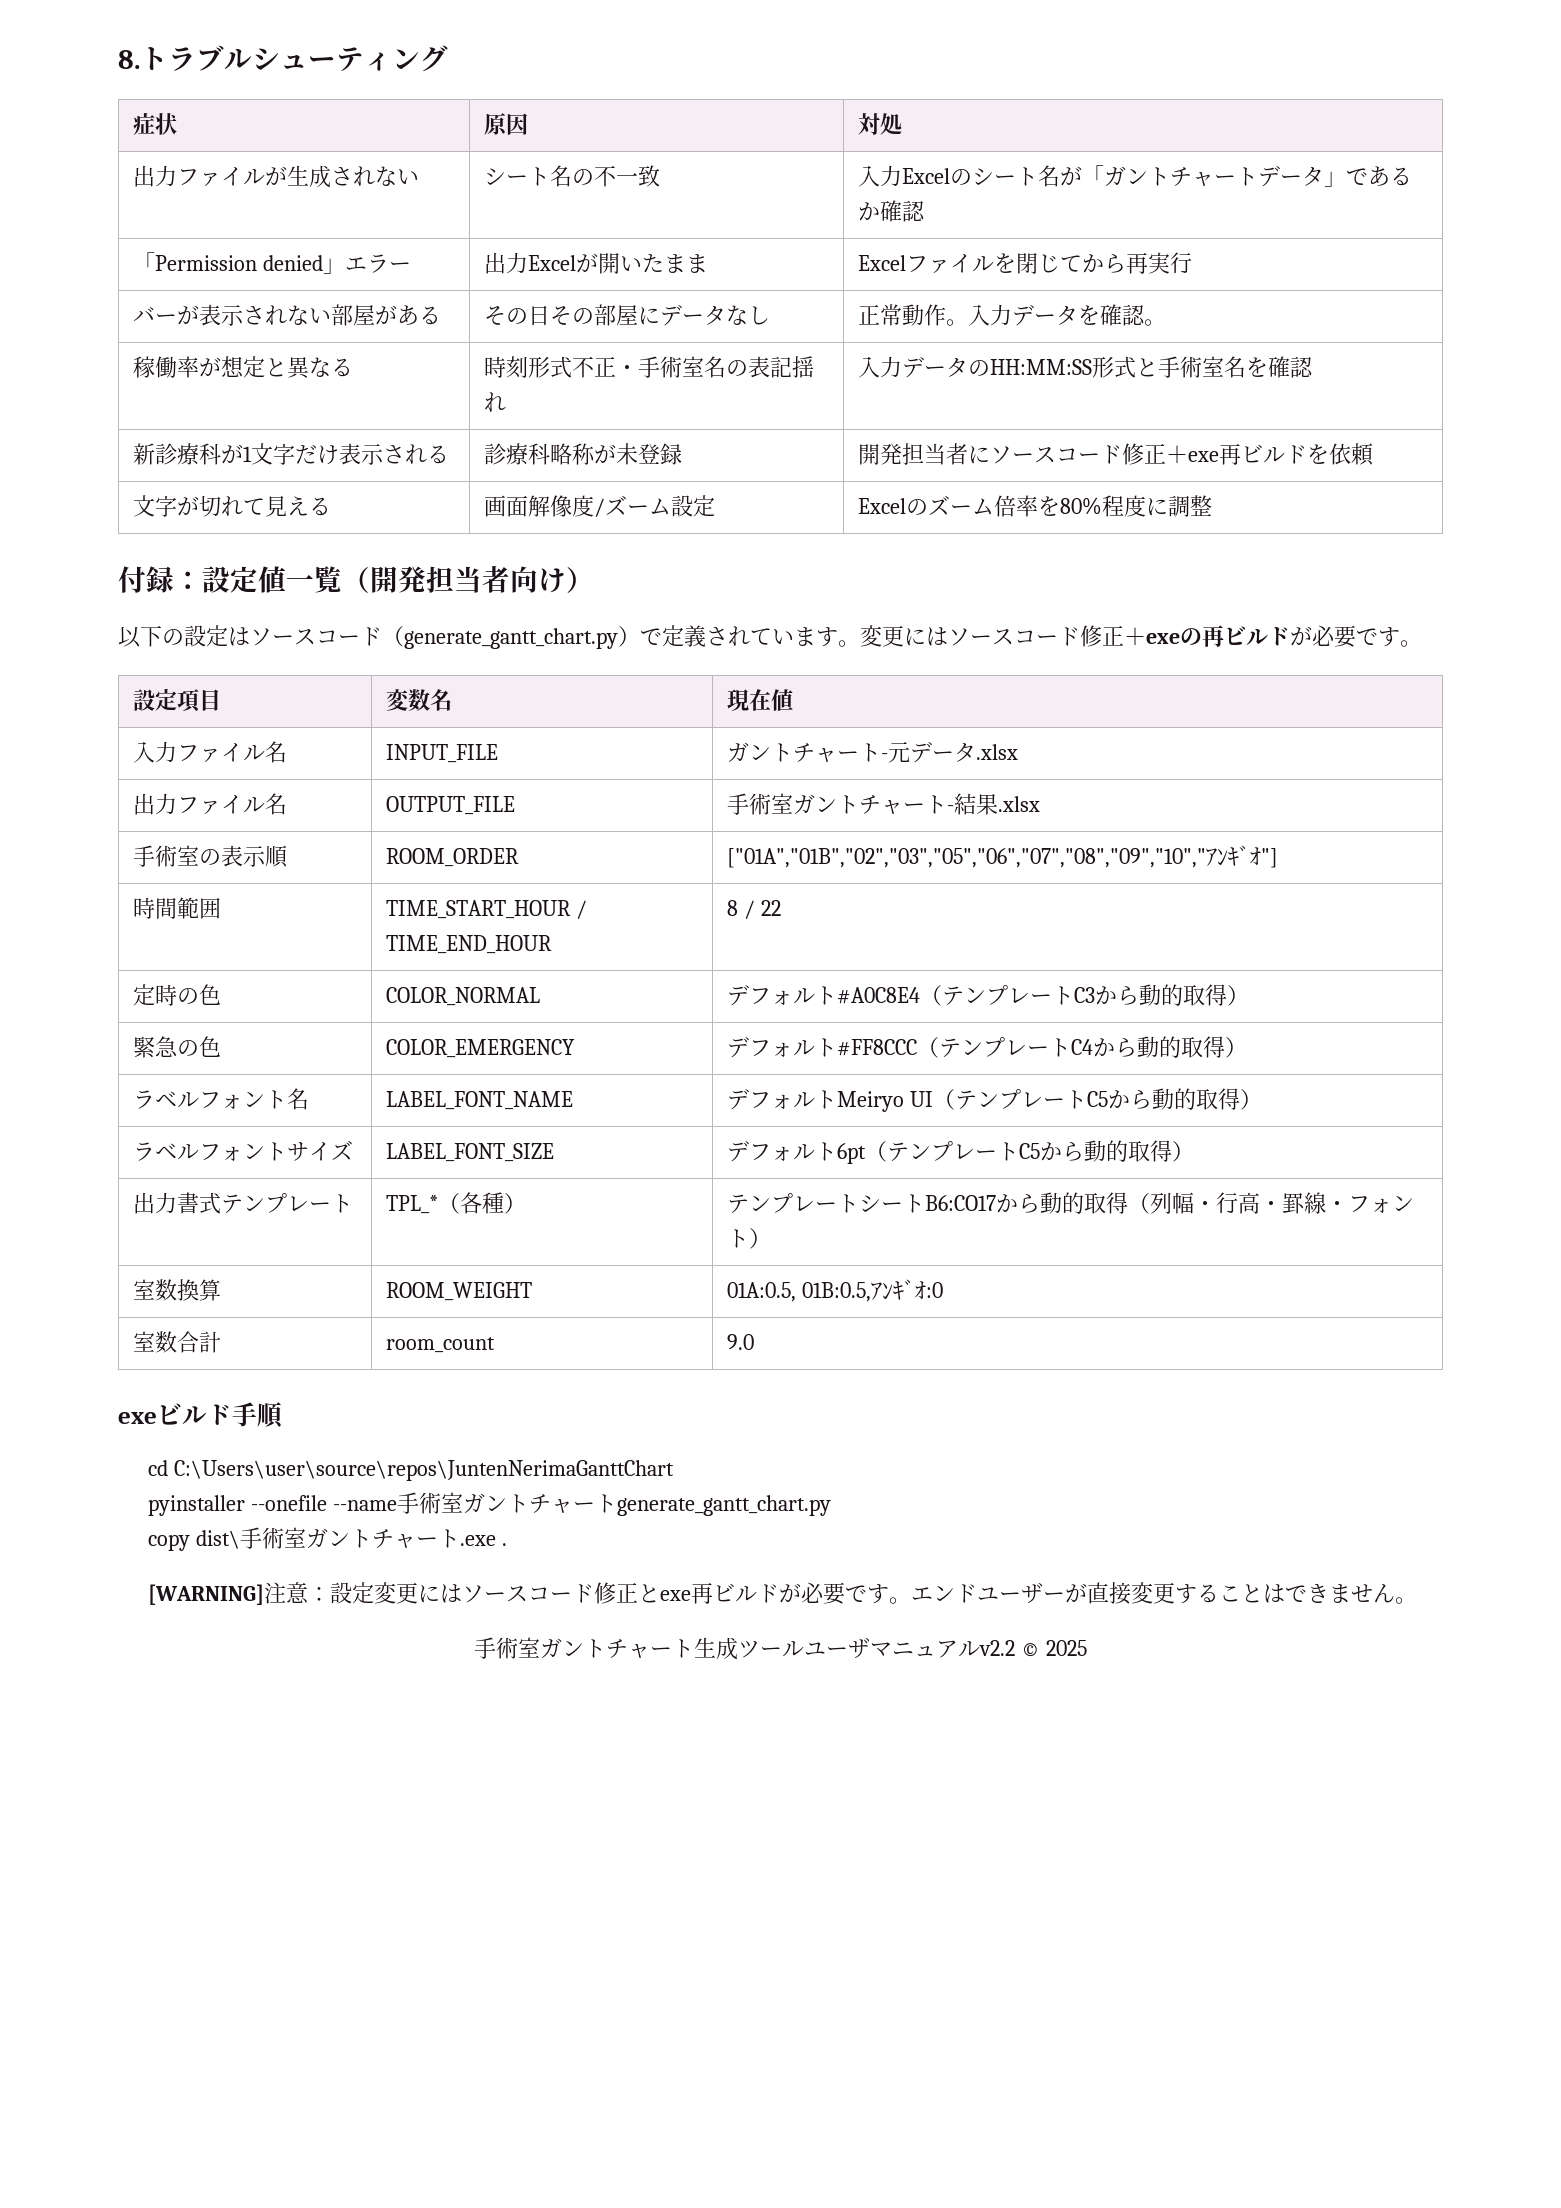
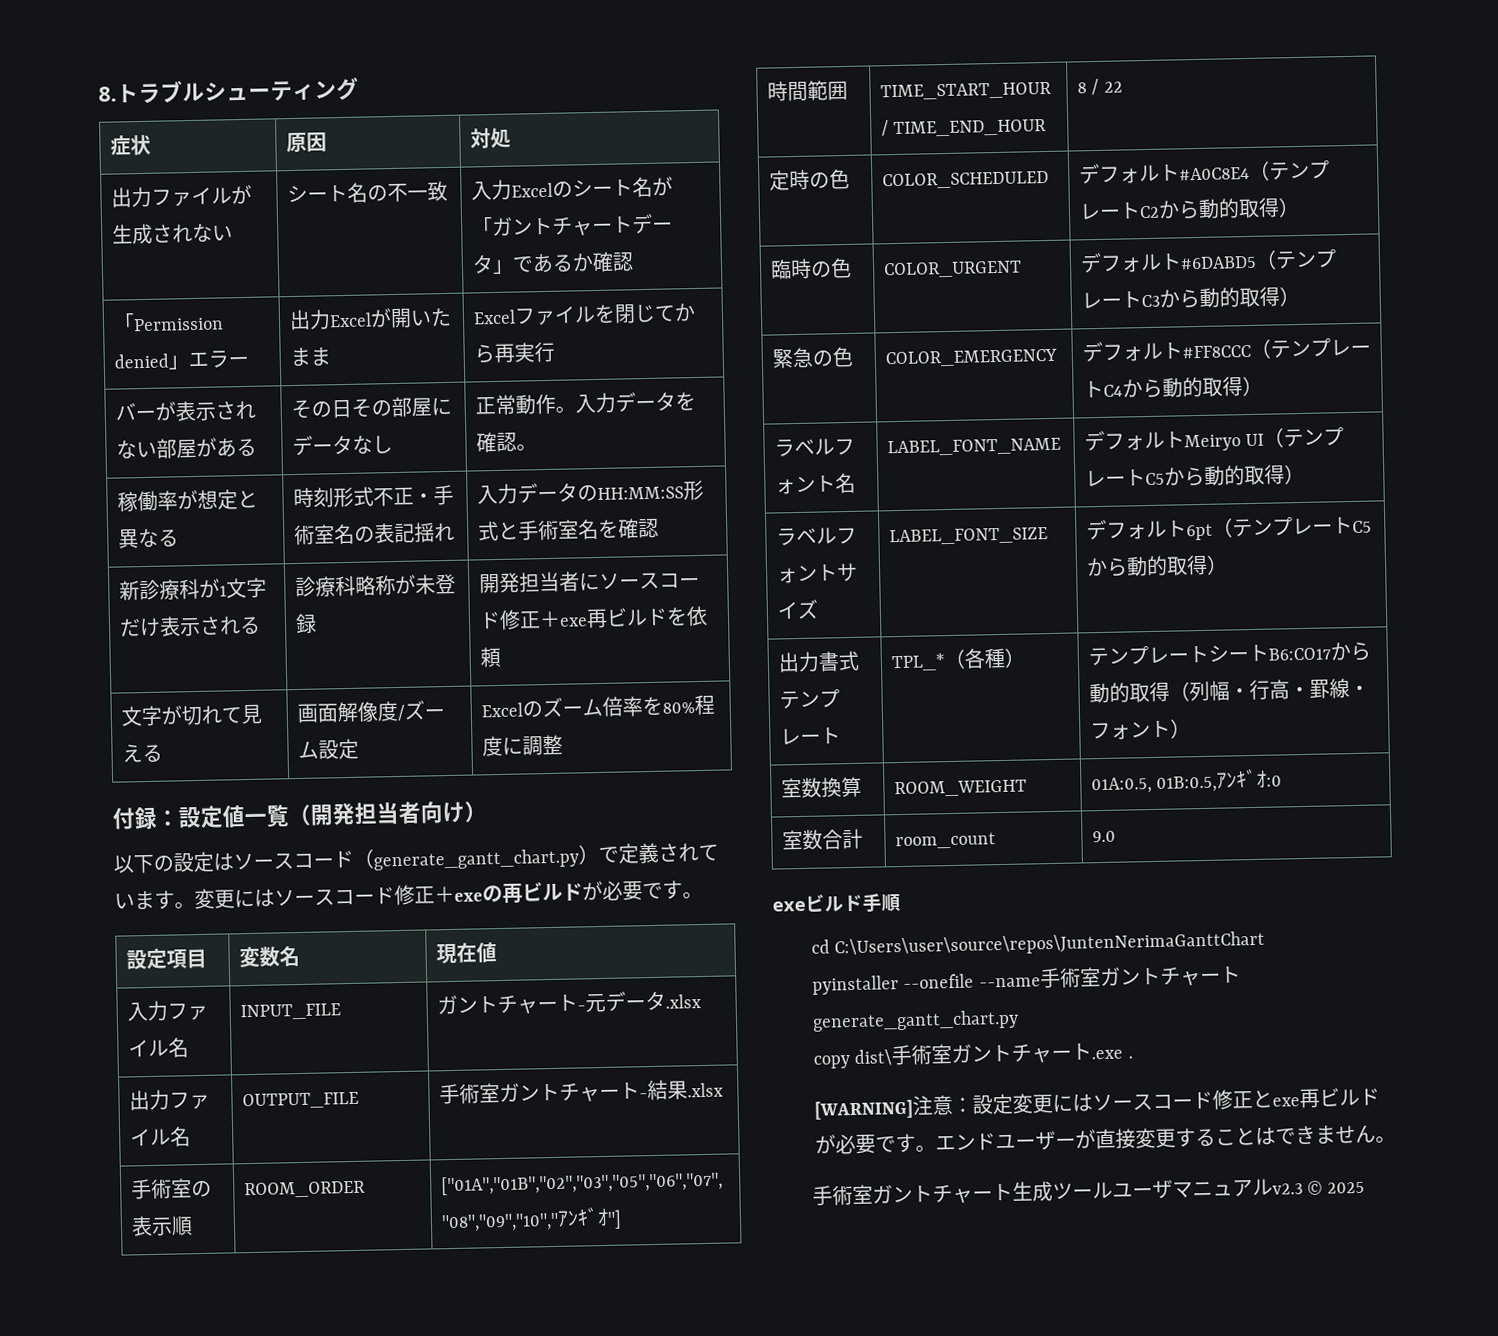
[385,987,540,1006] COLOR_NORMAL -> [881,170,1049,190] COLOR_SCHEDULED
(1074, 995) none -> [1138,196,1300,220] [769,257,852,280] [882,260,1022,279] [1079,249,1337,274] [1080,291,1142,309] C2から動的取得） // 臨時の色 | COLOR_URGENT | デフォルト#6DABD5（テンプレート
[979,1640,1016,1656] v2.2 -> [1271,1183,1303,1195] v2.3

